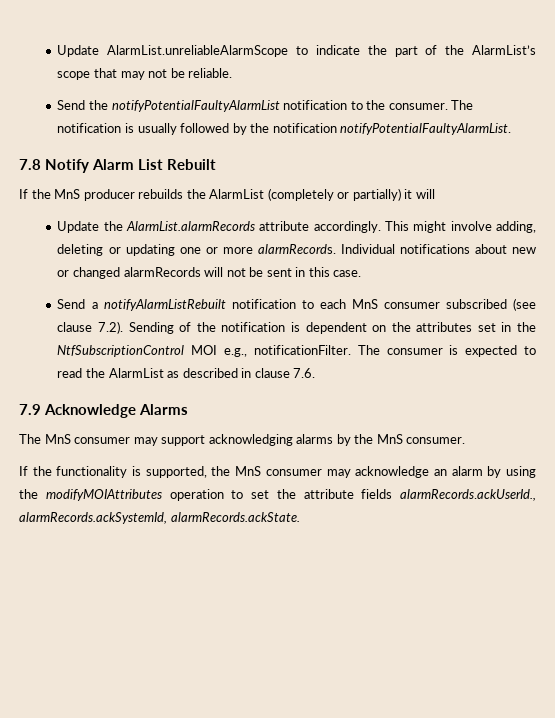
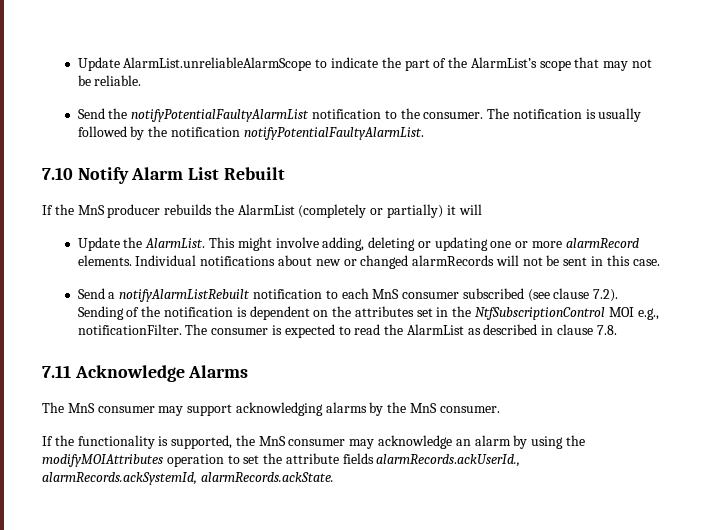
[19,159,41,170] 7.8 -> [42,167,73,180] 7.10
[126,221,381,233] AlarmList.alarmRecords attribute accordingly. -> [145,238,206,248] AlarmList.
[257,244,336,254] alarmRecords. -> [565,238,639,248] [77,255,132,266] alarmRecord elements.
[293,368,316,378] [19,404,41,415] 7.6. // 7.9 -> [596,325,617,335] [42,365,71,378] 7.8. // 7.11

